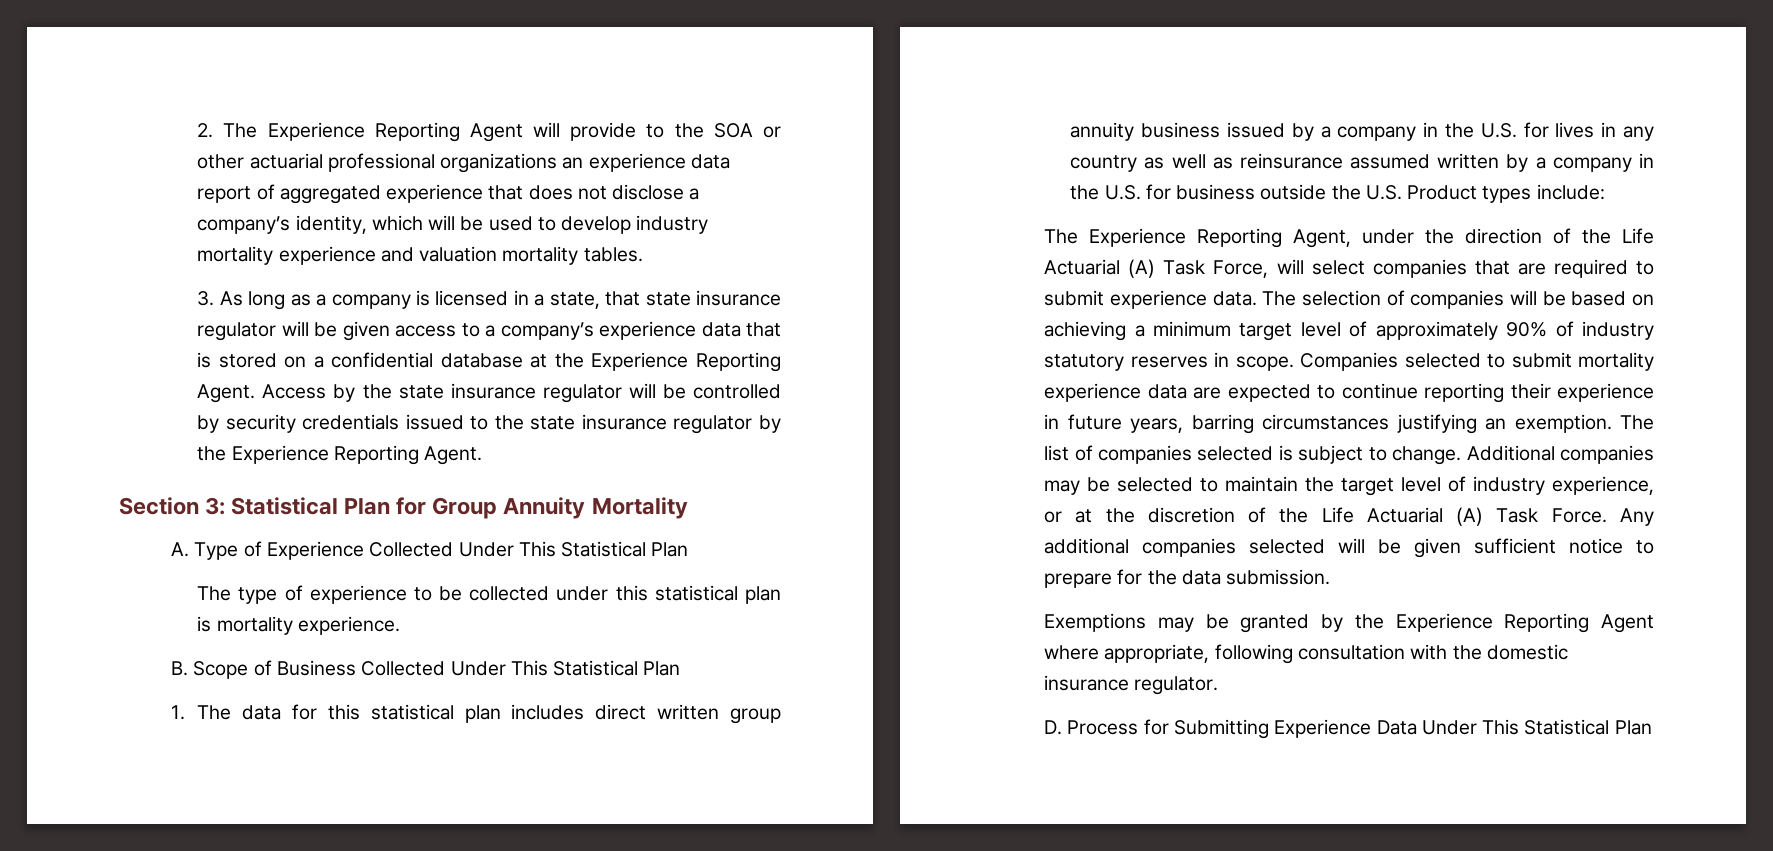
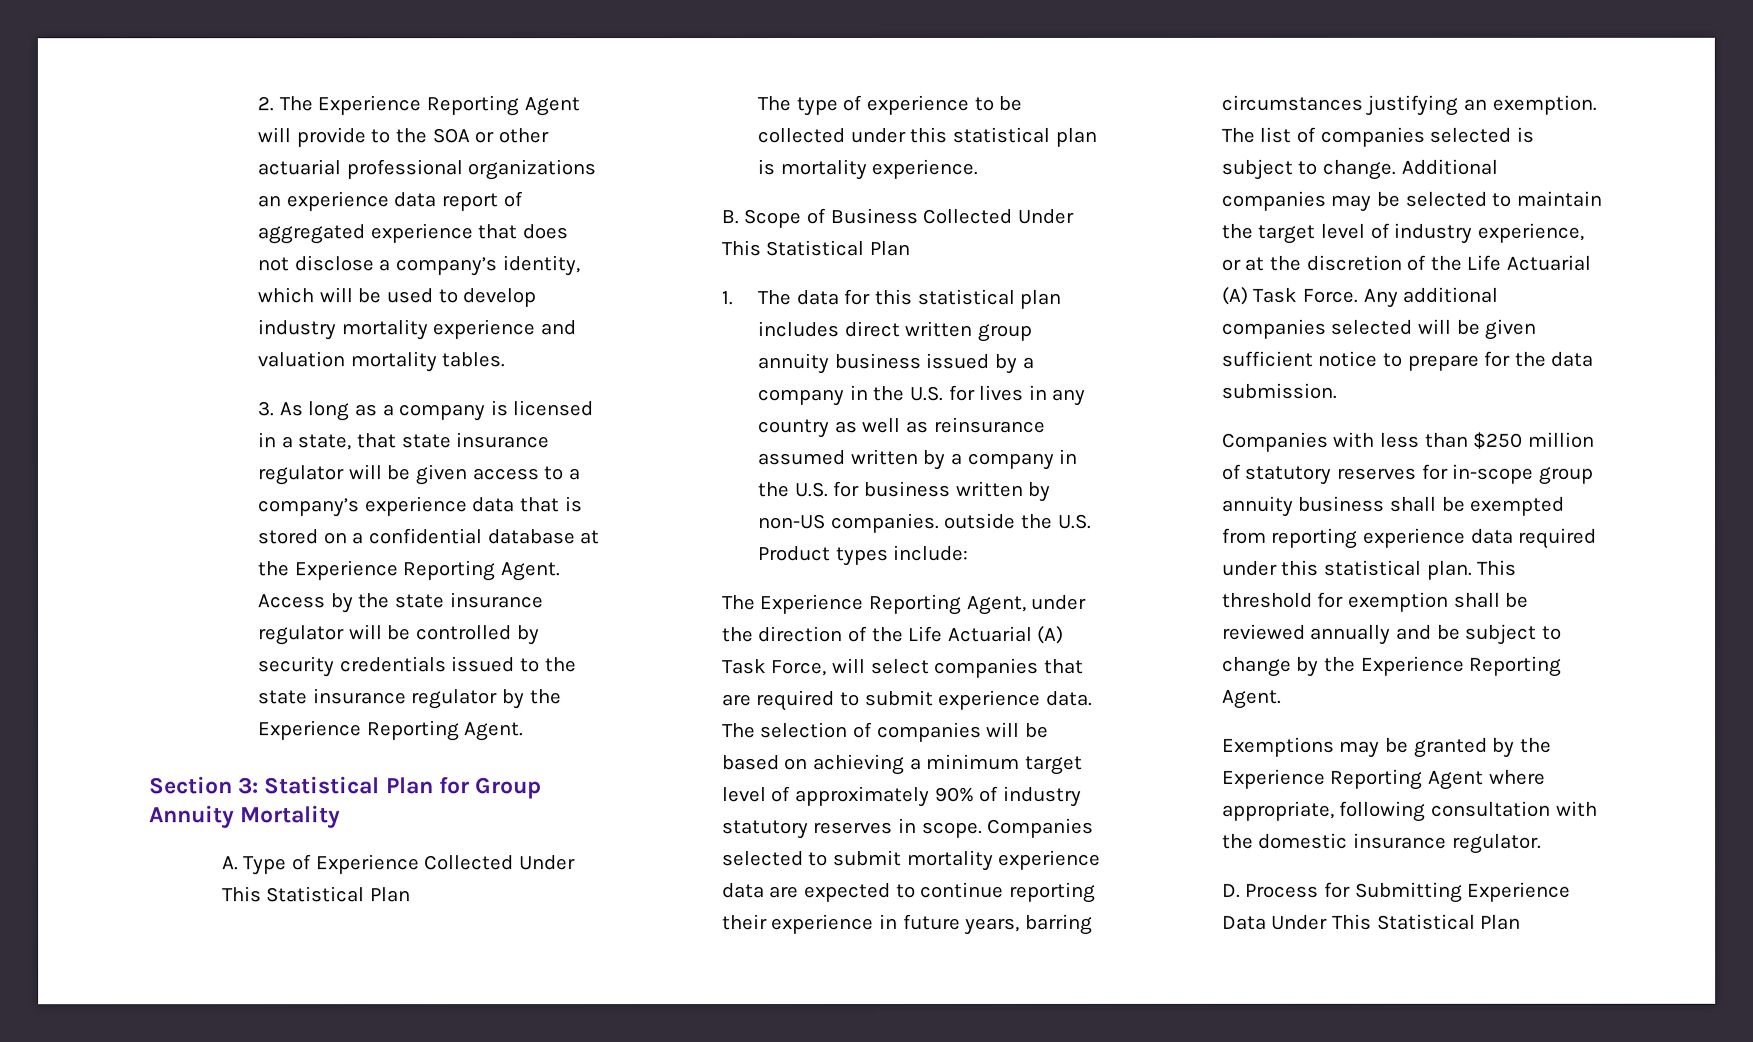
(1256, 192) none -> [954,480,1051,502] [757,512,940,534] written by non-US companies.
(1331, 577) none -> [1220,431,1594,452] [1220,463,1593,485] [1220,495,1565,517] [1221,527,1598,549] [1221,559,1518,580] [1221,591,1530,612] [1221,623,1562,645] [1221,655,1563,677] [1221,689,1282,709] // Companies with less than $250 million of statutory reserves for in-scope group annuity business shall be exempted from reporting experience data required under this statistical plan. This threshold for exemption shall be reviewed annually and be subject to change by the Experience Reporting Agent.

